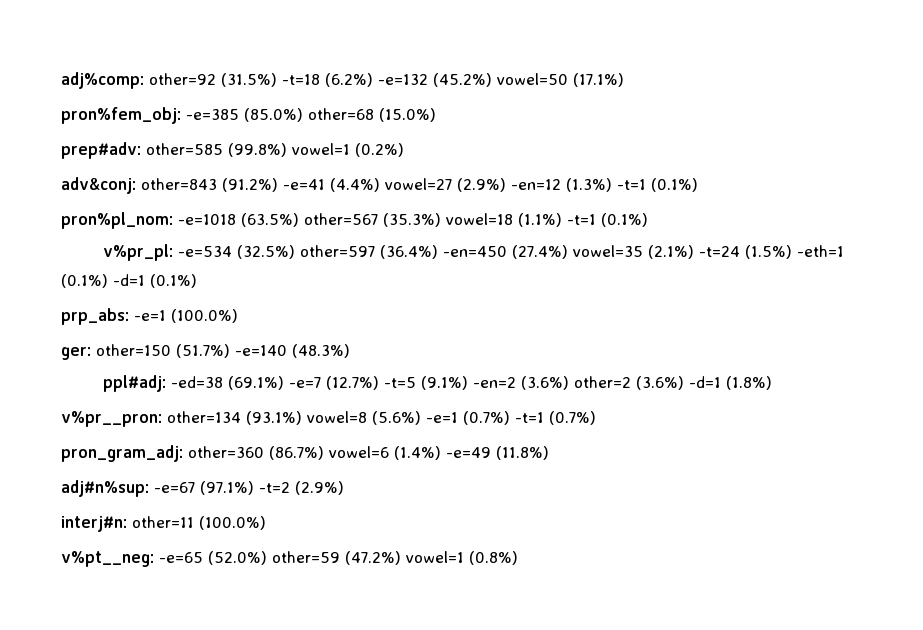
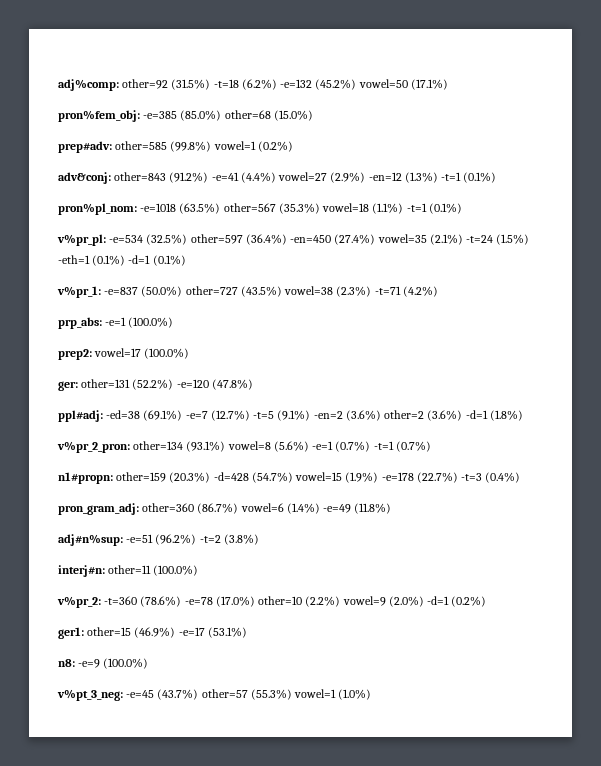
[61,308,238,325] [61,344,350,360] prp_abs: -e=1 (100.0%) // ger: other=150 (51.7%) -e=140 (48.3%) -> [57,286,438,298] [58,317,174,329] [58,348,190,360] [58,379,253,391] v%pr_1: -e=837 (50.0%) other=727 (43.5%) vowel=38 (2.3%) -t=71 (4.2%) // prp_abs: -e=1 (100.0%) // prep2: vowel=17 (100.0%) // ger: other=131 (52.2%) -e=120 (47.8%)
[61,411,162,427] v%pr__pron: -> [57,441,130,453] v%pr_2_pron:
(596, 418) none -> [58,472,521,484] // n1#propn: other=159 (20.3%) -d=428 (54.7%) vowel=15 (1.9%) -e=178 (22.7%) -t=3 (0.4%)
[154,481,344,495] -e=67 (97.1%) -t=2 (2.9%) -> [126,534,259,545] -e=51 (96.2%) -t=2 (3.8%)
[61,551,518,567] v%pt__neg: -e=65 (52.0%) other=59 (47.2%) vowel=1 (0.8%) -> [57,596,487,608] [58,627,247,639] [58,658,149,669] [57,689,372,701] v%pr_2: -t=360 (78.6%) -e=78 (17.0%) other=10 (2.2%) vowel=9 (2.0%) -d=1 (0.2%) // ger1: other=15 (46.9%) -e=17 (53.1%) // n8: -e=9 (100.0%) // v%pt_3_neg: -e=45 (43.7%) other=57 (55.3%) vowel=1 (1.0%)

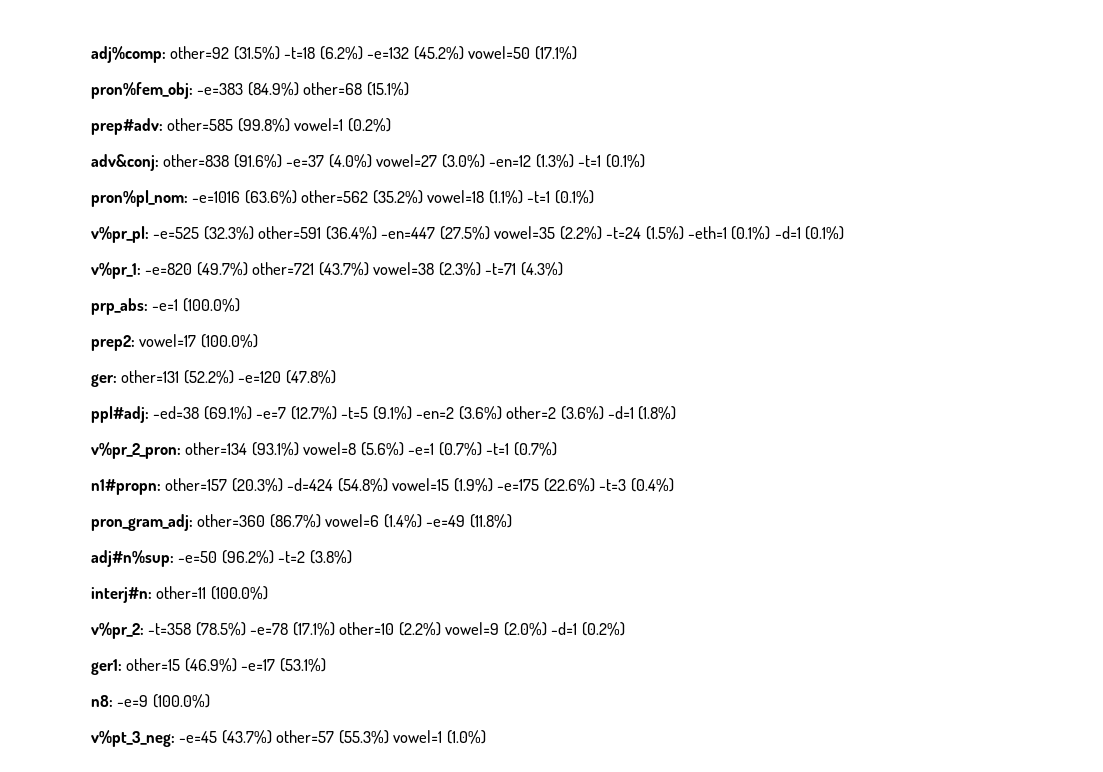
[143,110,313,121] -e=385 (85.0%) other=68 (15.0%) -> [197,82,409,96] -e=383 (84.9%) other=68 (15.1%)
[114,172,366,183] other=843 (91.2%) -e=41 (4.4%) vowel=27 (2.9%) -> [163,154,485,168] other=838 (91.6%) -e=37 (4.0%) vowel=27 (3.0%)
[140,203,320,214] -e=1018 (63.5%) other=567 (35.3%) -> [192,190,423,204] -e=1016 (63.6%) other=562 (35.2%)
[109,234,463,245] -e=534 (32.5%) other=597 (36.4%) -en=450 (27.4%) vowel=35 (2.1%) -> [153,226,602,240] -e=525 (32.3%) other=591 (36.4%) -en=447 (27.5%) vowel=35 (2.2%)
[104,286,282,297] -e=837 (50.0%) other=727 (43.5%) -> [145,262,369,276] -e=820 (49.7%) other=721 (43.7%)
[402,286,438,297] (4.2%) -> [520,262,563,276] (4.3%)
[116,472,458,483] other=159 (20.3%) -d=428 (54.7%) vowel=15 (1.9%) -e=178 (22.7%) -> [165,478,595,492] other=157 (20.3%) -d=424 (54.8%) vowel=15 (1.9%) -e=175 (22.6%)
[126,534,154,543] -e=51 -> [178,551,218,563] -e=50
[104,596,255,607] -t=360 (78.6%) -e=78 (17.0%) -> [148,622,335,636] -t=358 (78.5%) -e=78 (17.1%)

